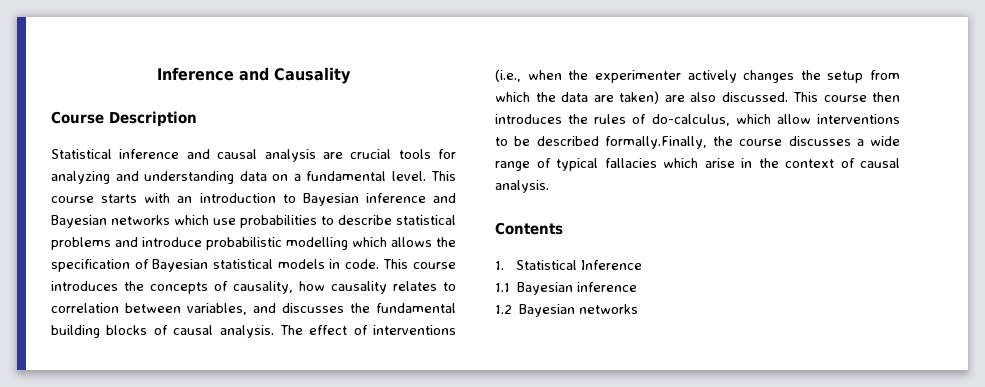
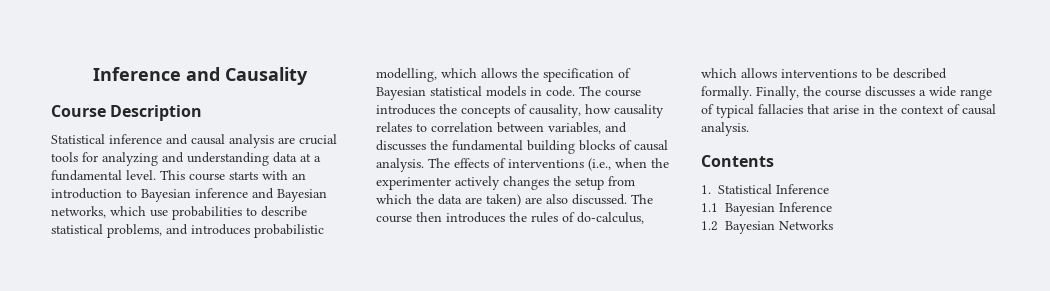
[272,174,288,181] on -> [300,153,311,162] at
[111,215,170,225] networks -> [51,206,106,218] networks,
[51,237,348,250] problems and introduce probabilistic modelling -> [107,224,324,238] [376,68,437,82] problems, and introduces probabilistic modelling,
[383,259,409,269] This -> [579,86,601,96] The
[309,325,348,335] effect -> [454,158,489,168] effects
[793,92,818,102] This -> [631,194,653,204] The
[776,114,811,124] allow -> [741,68,777,78] allows
[604,136,707,149] formally.Finally, -> [701,86,799,100] formally. Finally,
[663,158,698,168] which -> [807,104,830,114] that
[577,282,638,292] inference -> [779,202,832,212] Inference
[579,304,639,314] networks -> [779,220,833,230] Networks

